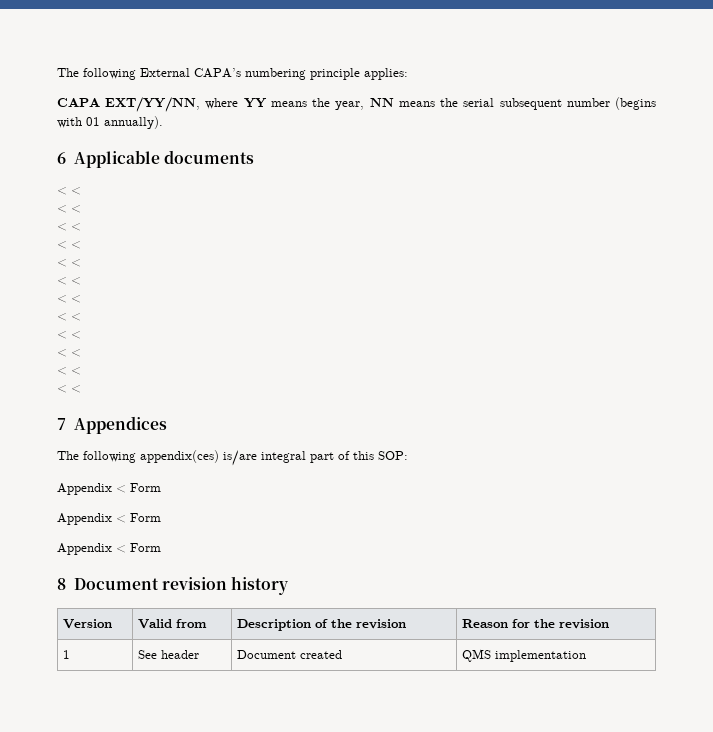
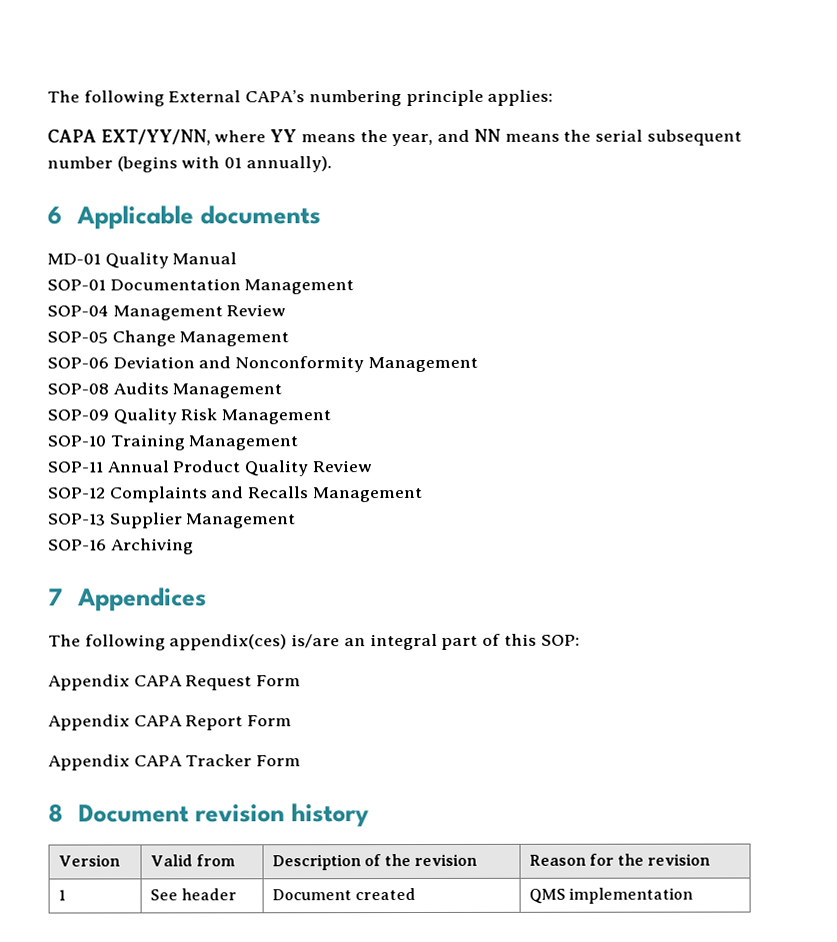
(365, 105) none -> [437,129,471,142] and
[57,187,81,195] [57,205,81,213] [57,223,81,231] [57,241,81,249] [57,259,81,267] [57,277,81,285] [57,295,81,303] [57,313,81,321] [57,331,81,339] [57,349,81,357] [57,367,81,375] [57,385,81,393] < < // < < // < < // < < // < < // < < // < < // < < // < < // < < // < < // < < -> [47,252,238,269] [47,278,355,295] [47,304,287,321] [47,330,290,347] [47,356,478,373] [47,382,283,399] [47,408,332,425] [47,434,299,451] [47,460,373,477] [48,486,423,503] [48,512,297,529] [48,538,194,555] MD-01 Quality Manual // SOP-01 Documentation Management // SOP-04 Management Review // SOP-05 Change Management // SOP-06 Deviation and Nonconformity Management // SOP-08 Audits Management // SOP-09 Quality Risk Management // SOP-10 Training Management // SOP-11 Annual Product Quality Review // SOP-12 Complaints and Recalls Management // SOP-13 Supplier Management // SOP-16 Archiving
(257, 458) none -> [343,638,366,647] an
[116,483,161,493] [57,513,161,525] [57,543,126,555] < Form // Appendix < Form // Appendix < -> [133,675,302,691] [48,714,293,731] [48,754,253,771] CAPA Request Form // Appendix CAPA Report Form // Appendix CAPA Tracker

